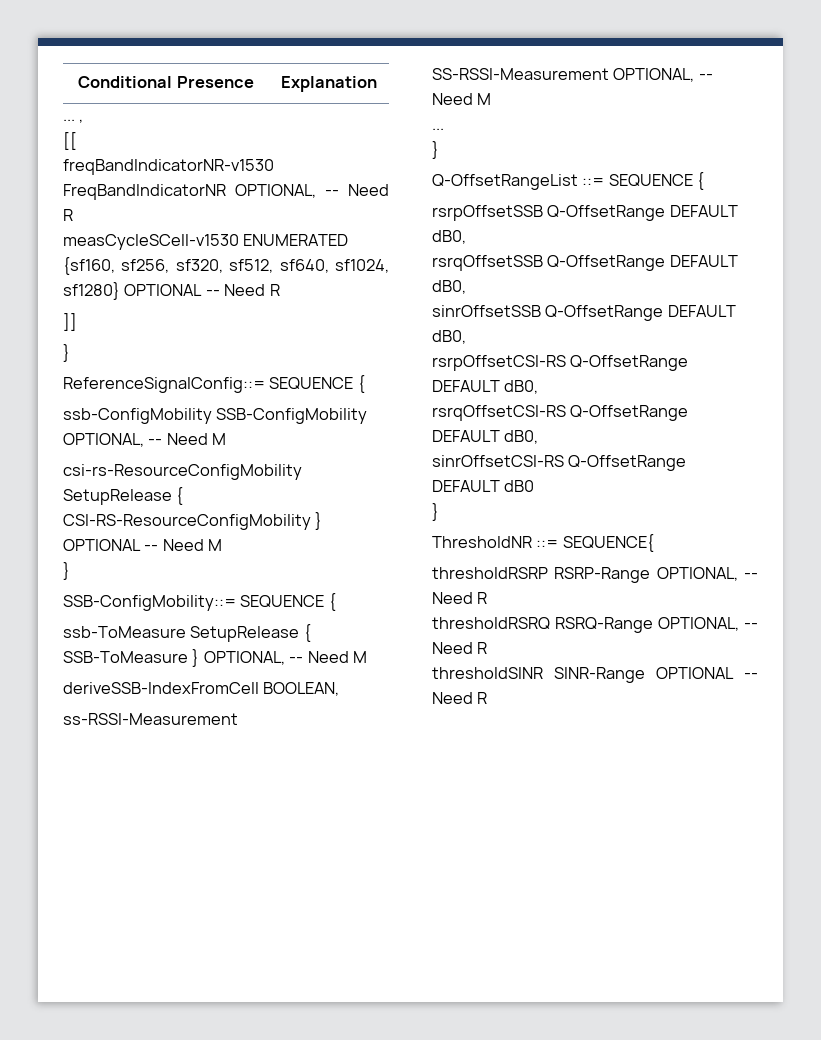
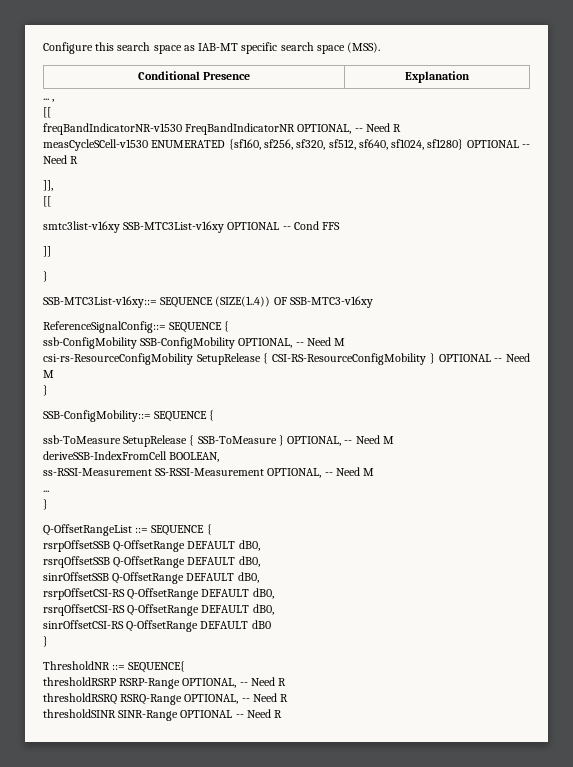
(78, 82) none -> [43,42,381,54] Configure this search space as IAB-MT specific search space (MSS). //
[63,313,77,331] [63,344,70,362] ]] // } -> [43,180,53,191] [43,196,51,207] [43,221,341,233] [43,246,51,257] [43,271,48,282] [43,296,373,308] ]], // [[ // smtc3list-v16xy SSB-MTC3List-v16xy OPTIONAL -- Cond FFS // ]] // } // SSB-MTC3List-v16xy::= SEQUENCE (SIZE(1..4)) OF SSB-MTC3-v16xy

